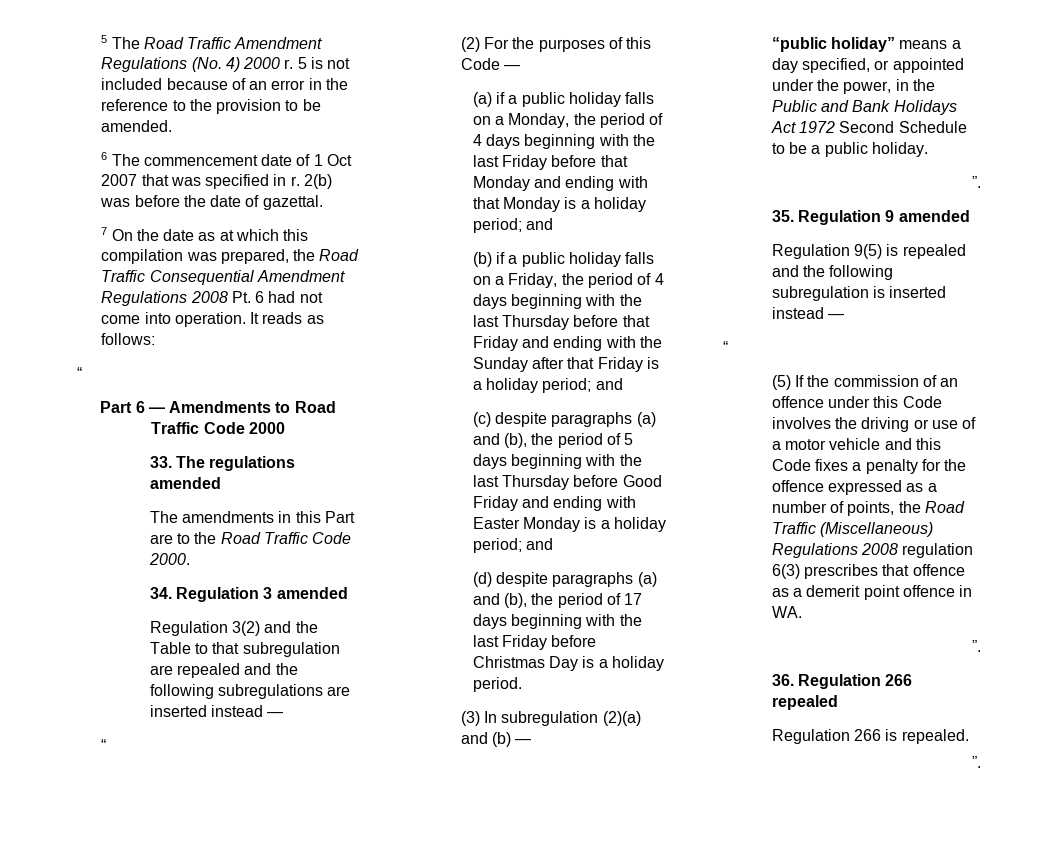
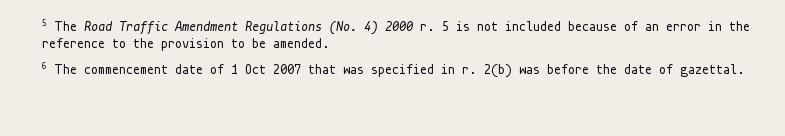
[101,227,309,241] [101,249,360,264] [101,270,345,285] [101,291,323,306] [101,312,324,327] [101,333,156,345] [77,367,82,379] [100,401,336,413] [151,422,285,434] [149,456,296,471] [149,477,221,489] [149,511,355,523] [149,532,352,544] [148,553,190,565] [149,587,348,602] [149,621,318,636] [149,642,340,657] [149,663,298,678] [149,684,351,699] [149,705,284,717] [101,739,107,751] [460,37,652,52] [460,58,520,70] [472,92,655,107] [472,113,664,128] [472,134,655,149] [472,155,628,170] [472,176,648,191] [472,197,646,212] [472,218,553,233] [472,252,655,267] [472,273,664,288] [472,294,642,309] [472,315,650,330] [472,336,662,351] [472,357,659,372] [472,378,623,393] [472,412,656,427] [472,433,634,448] [472,454,642,469] [472,475,662,490] [472,496,636,511] [472,517,666,532] [472,538,553,553] [472,572,657,587] [472,593,643,608] [472,614,642,629] [472,635,597,650] [472,656,664,671] [472,677,522,692] [460,711,641,726] [460,732,532,747] [771,37,961,52] [771,58,964,73] [771,79,935,94] [771,100,957,115] [770,121,967,133] [771,142,928,157] [972,176,981,188] [771,210,970,225] [771,244,966,259] [771,265,894,280] [771,286,947,301] [771,307,844,319] [723,341,729,353] [771,375,959,390] [771,396,942,408] [771,417,977,432] [771,438,941,450] [771,459,967,474] [771,480,937,495] [771,501,965,516] [771,522,933,537] [771,543,974,558] [771,564,965,579] [771,585,973,600] [771,606,802,618] [972,640,981,652] [771,674,913,689] [771,695,838,710] [771,729,969,744] [972,756,981,768] // 7 On the date as at which this compilation was prepared, the Road Traffic Consequential Amendment Regulations 2008 Pt. 6 had not come into operation. It reads as follows: // “ // Part 6 — Amendments to Road Traffic Code 2000 // 33. The regulations amended // The amendments in this Part are to the Road Traffic Code 2000. // 34. Regulation 3 amended // Regulation 3(2) and the Table to that subregulation are repealed and the following subregulations are inserted instead — // “ // (2) For the purposes of this Code — // (a) if a public holiday falls on a Monday, the period of 4 days beginning with the last Friday before that Monday and ending with that Monday is a holiday period; and // (b) if a public holiday falls on a Friday, the period of 4 days beginning with the last Thursday before that Friday and ending with the Sunday after that Friday is a holiday period; and // (c) despite paragraphs (a) and (b), the period of 5 days beginning with the last Thursday before Good Friday and ending with Easter Monday is a holiday period; and // (d) despite paragraphs (a) and (b), the period of 17 days beginning with the last Friday before Christmas Day is a holiday period. // (3) In subregulation (2)(a) and (b) — // “public holiday” means a day specified, or appointed under the power, in the Public and Bank Holidays Act 1972 Second Schedule to be a public holiday. // ”. // 35. Regulation 9 amended // Regulation 9(5) is repealed and the following subregulation is inserted instead — // “ // (5) If the commission of an offence under this Code involves the driving or use of a motor vehicle and this Code fixes a penalty for the offence expressed as a number of points, the Road Traffic (Miscellaneous) Regulations 2008 regulation 6(3) prescribes that offence as a demerit point offence in WA. // ”. // 36. Regulation 266 repealed // Regulation 266 is repealed. // ”. -> (745, 70) none

